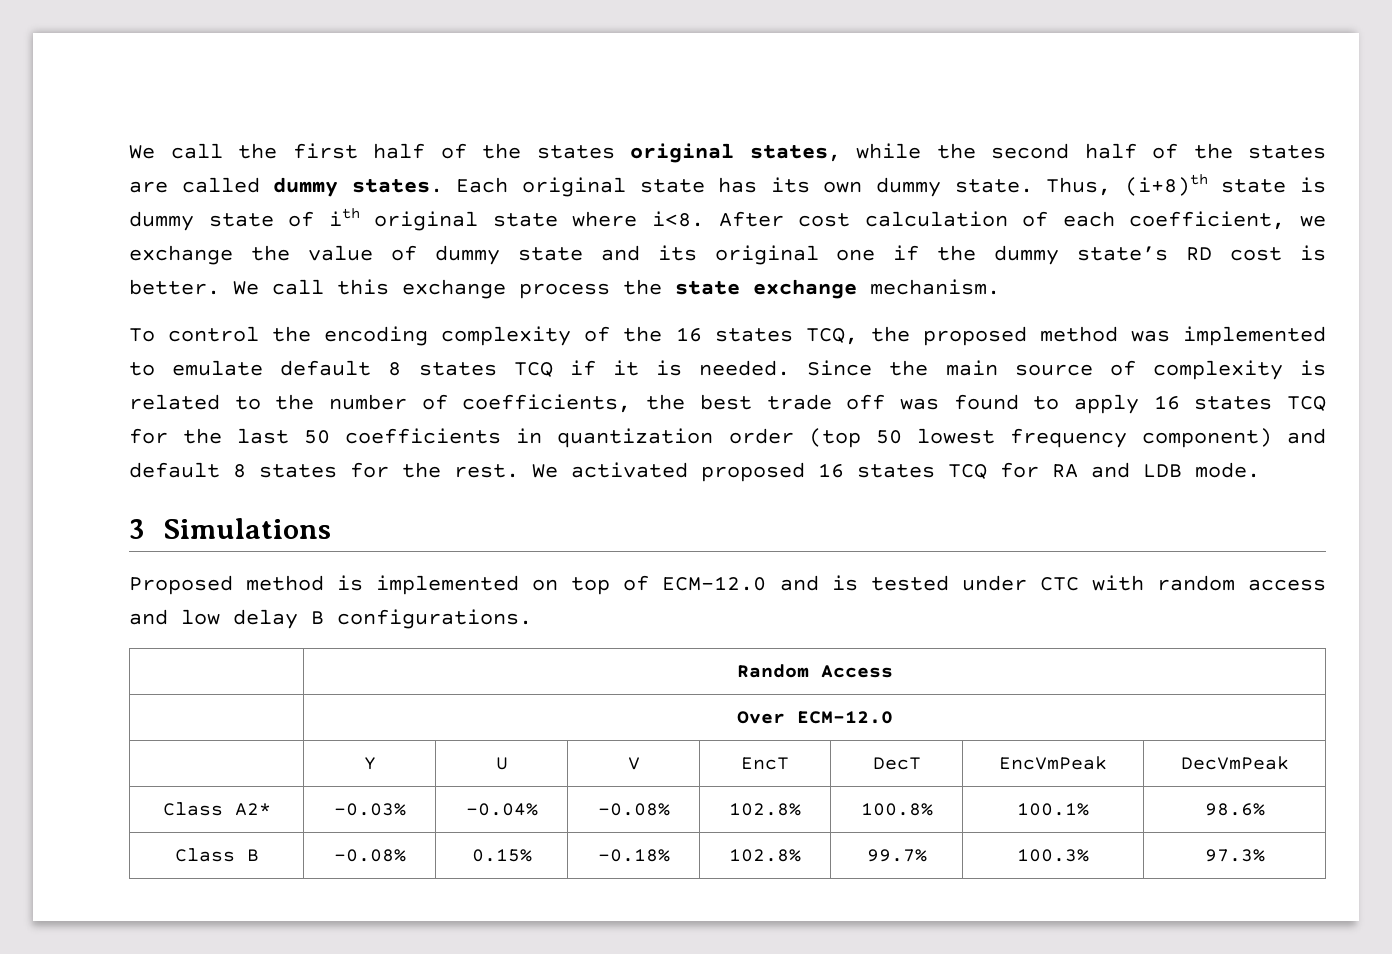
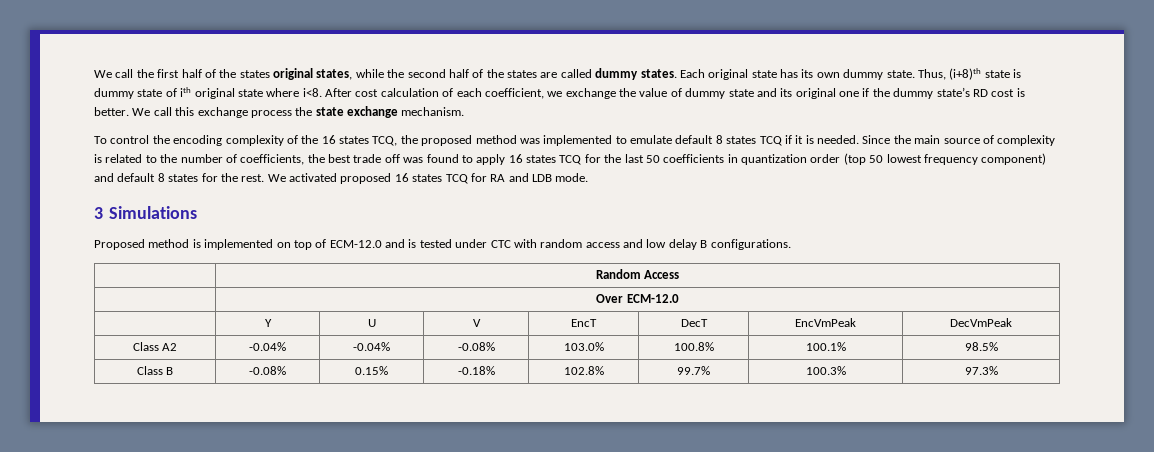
[234,803,271,816] [333,803,406,816] A2* | -0.03% -> [162,343,178,351] [249,342,286,351] A2 | -0.04%
[729,803,801,816] 102.8% -> [563,342,604,351] 103.0%
[1204,803,1265,816] 98.6% -> [964,342,998,351] 98.5%

